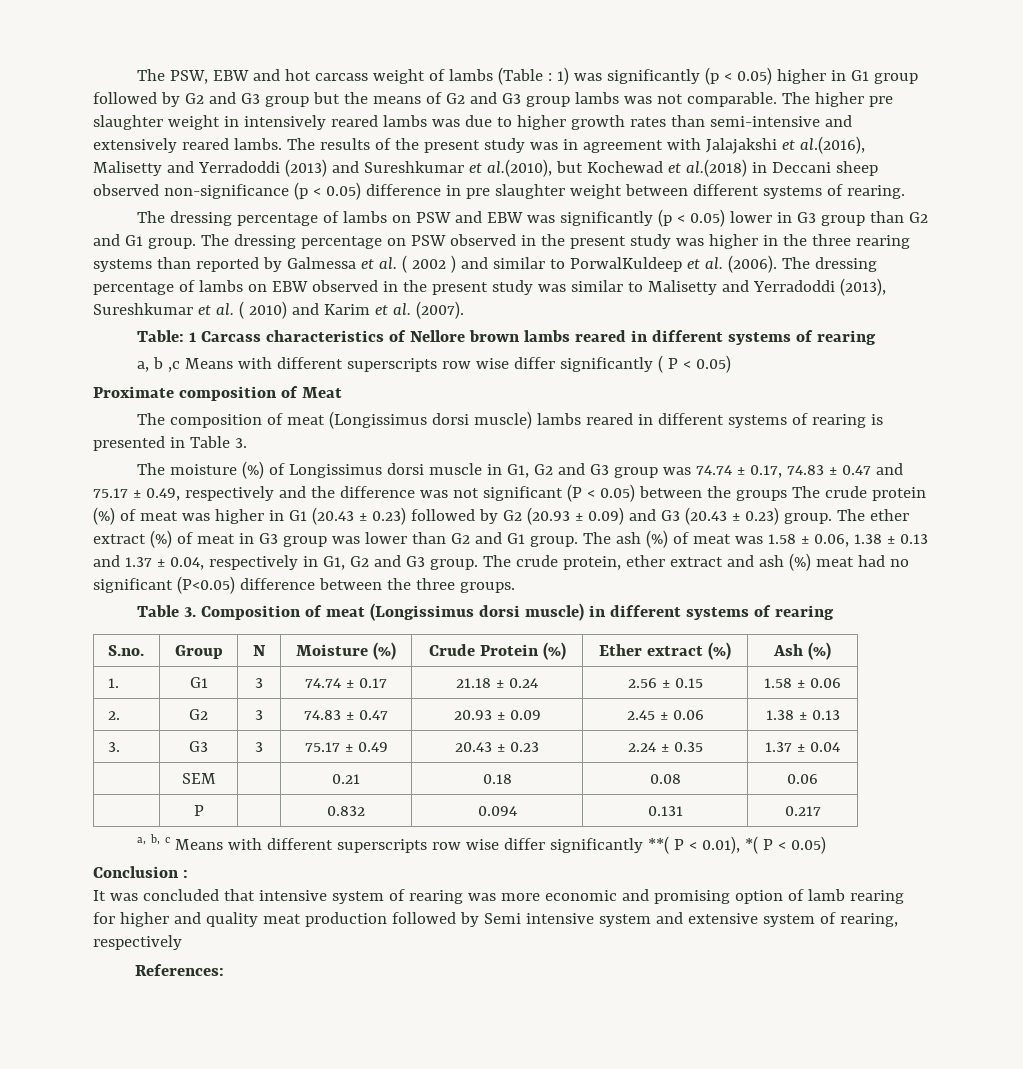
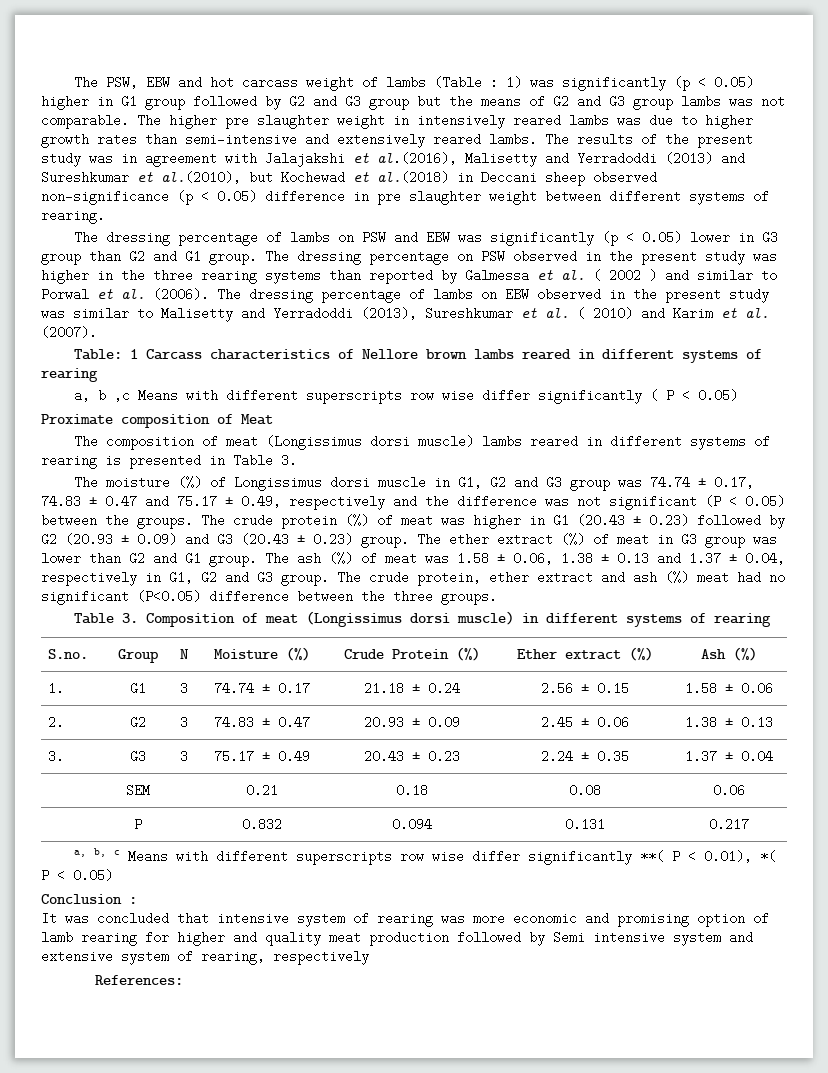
[569,257,682,272] PorwalKuldeep -> [41,288,89,301] Porwal
[735,490,787,501] groups -> [137,514,193,529] groups.

